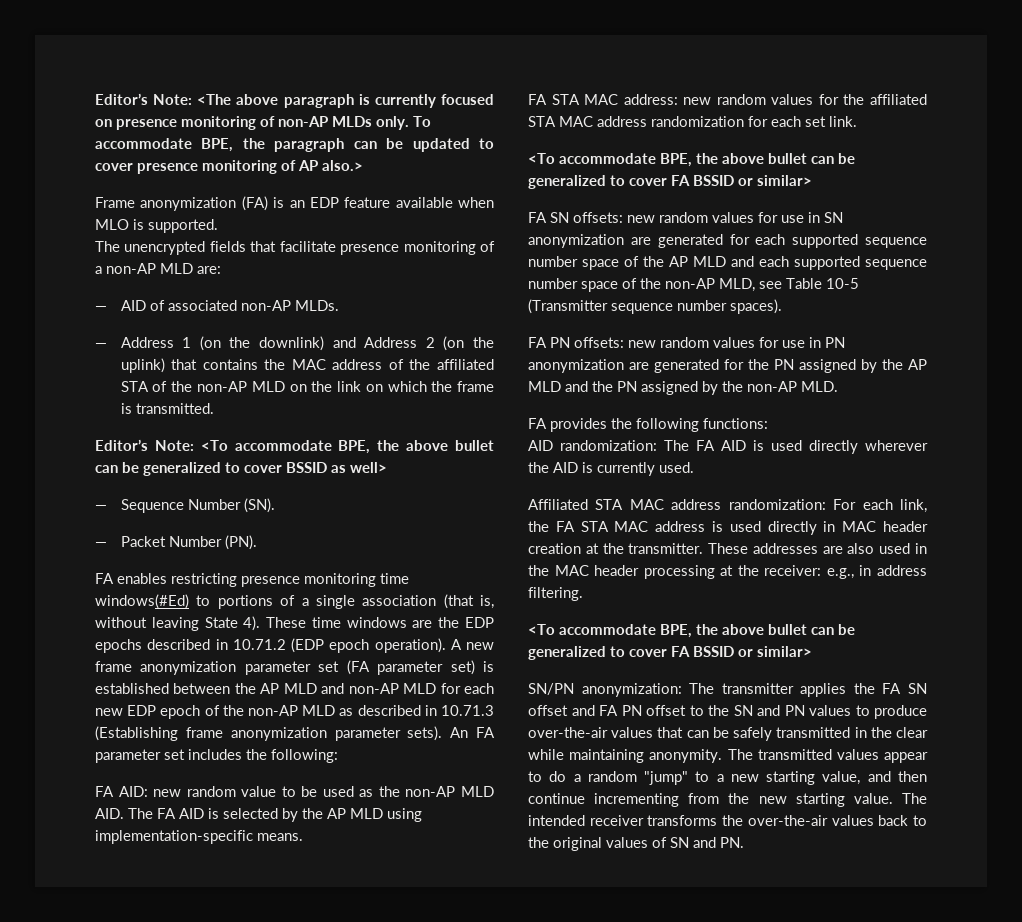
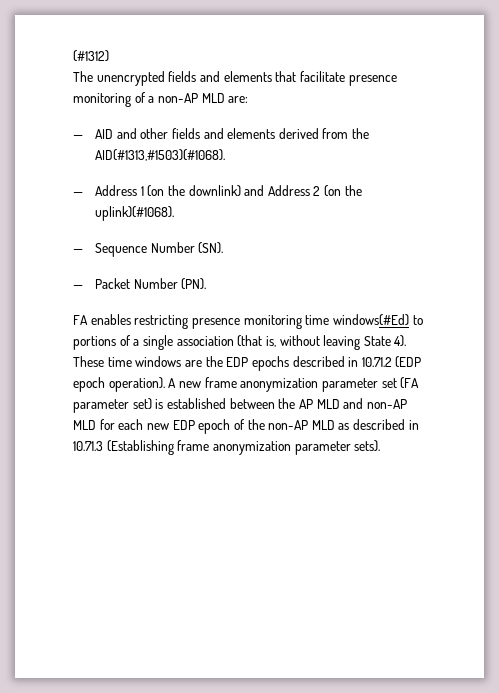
[95,93,495,108] [95,116,431,130] [95,138,495,152] [95,160,363,174] [95,196,494,211] [95,219,218,233] Editor’s Note: <The above paragraph is currently focused on presence monitoring of non-AP MLDs only. To accommodate BPE, the paragraph can be updated to cover presence monitoring of AP also.> // Frame anonymization (FA) is an EDP feature available when MLO is supported. -> [73,50,109,62] (#1312)
(246, 246) none -> [199,71,272,82] and elements
[149,300,339,311] of associated non-AP MLDs. -> [116,128,370,139] [94,149,225,161] and other fields and elements derived from the AID(#1313,#1503)(#1068).
[120,358,495,373] [120,381,495,392] [120,403,214,414] [95,439,494,454] [95,462,387,476] uplink) that contains the MAC address of the affiliated STA of the non-AP MLD on the link on which the frame is transmitted. // Editor’s Note: <To accommodate BPE, the above bullet can be generalized to cover BSSID as well> -> [94,206,174,221] uplink)(#1068).
[450,727,495,738] [95,749,338,763] [95,786,494,797] [95,808,422,822] [95,830,303,844] [528,94,927,105] [528,116,857,127] [528,153,855,167] [528,175,812,189] [528,212,843,223] [528,234,927,248] [528,256,927,270] [528,278,859,292] [528,299,782,314] [528,337,845,348] [528,359,927,373] [528,381,838,395] [528,418,768,432] [528,440,928,454] [528,462,694,476] [528,499,927,513] [528,521,928,535] [528,543,927,554] [528,565,927,579] [528,587,583,601] [528,624,855,638] [528,646,812,660] [528,683,927,697] [528,705,927,719] [528,727,928,741] [528,749,928,763] [528,771,927,785] [528,793,927,807] [528,815,927,826] [528,837,744,851] An FA parameter set includes the following: // FA AID: new random value to be used as the non-AP MLD AID. The FA AID is selected by the AP MLD using implementation-specific means. // FA STA MAC address: new random values for the affiliated STA MAC address randomization for each set link. // <To accommodate BPE, the above bullet can be generalized to cover FA BSSID or similar> // FA SN offsets: new random values for use in SN anonymization are generated for each supported sequence number space of the AP MLD and each supported sequence number space of the non-AP MLD, see Table 10-5 (Transmitter sequence number spaces). // FA PN offsets: new random values for use in PN anonymization are generated for the PN assigned by the AP MLD and the PN assigned by the non-AP MLD. // FA provides the following functions: // AID randomization: The FA AID is used directly wherever the AID is currently used. // Affiliated STA MAC address randomization: For each link, the FA STA MAC address is used directly in MAC header creation at the transmitter. These addresses are also used in the MAC header processing at the receiver: e.g., in address filtering. // <To accommodate BPE, the above bullet can be generalized to cover FA BSSID or similar> // SN/PN anonymization: The transmitter applies the FA SN offset and FA PN offset to the SN and PN values to produce over-the-air values that can be safely transmitted in the clear while maintaining anonymity. The transmitted values appear to do a random "jump" to a new starting value, and then continue incrementing from the new starting value. The intended receiver transforms the over-the-air values back to the original values of SN and PN. -> (381, 446) none

